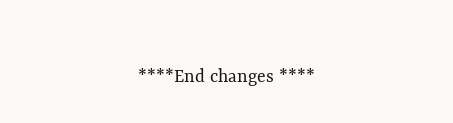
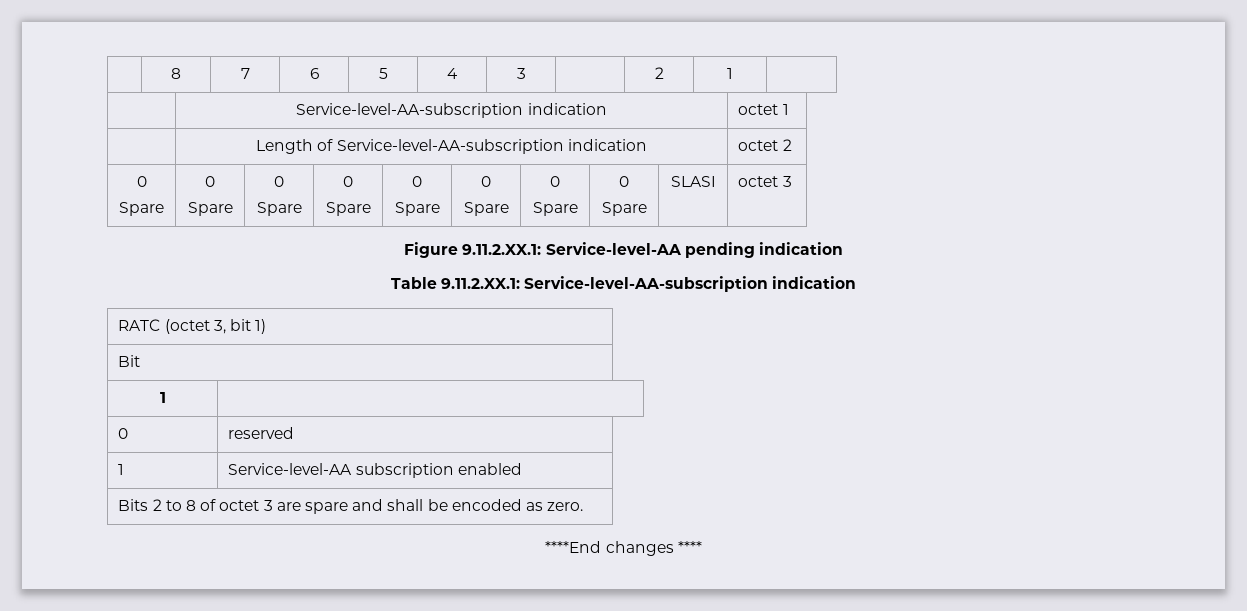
(137, 75) none -> [171,68,181,79] [240,68,250,79] [309,68,319,79] [378,68,388,79] [447,68,458,79] [516,68,526,79] [654,67,664,79] [727,68,733,79] [296,103,607,118] [738,104,789,115] [256,139,647,154] [738,139,792,151] [136,176,147,187] [119,202,164,216] [205,176,215,187] [187,202,233,216] [274,176,284,187] [256,202,302,216] [343,176,353,187] [325,202,371,216] [412,176,422,187] [394,202,440,216] [481,176,491,187] [463,202,509,216] [550,176,560,187] [532,202,578,216] [619,176,629,187] [601,202,647,216] [670,176,716,187] [738,176,792,187] [404,242,843,258] [390,276,857,292] [118,319,267,334] [118,355,141,367] [159,392,166,403] [118,428,129,439] [228,427,295,439] [118,464,125,475] [228,463,522,478] [118,499,584,514] | 8 | 7 | 6 | 5 | 4 | 3 | | 2 | 1 | // | Service-level-AA-subscription indication | octet 1 // | Length of Service-level-AA-subscription indication | octet 2 // 0 // Spare | 0 // Spare | 0 // Spare | 0 // Spare | 0 // Spare | 0 // Spare | 0 // Spare | 0 // Spare | SLASI | octet 3 // Figure 9.11.2.XX.1: Service-level-AA pending indication // Table 9.11.2.XX.1: Service-level-AA-subscription indication // RATC (octet 3, bit 1) // Bit // 1 | // 0 | reserved // 1 | Service-level-AA subscription enabled // Bits 2 to 8 of octet 3 are spare and shall be encoded as zero. //

